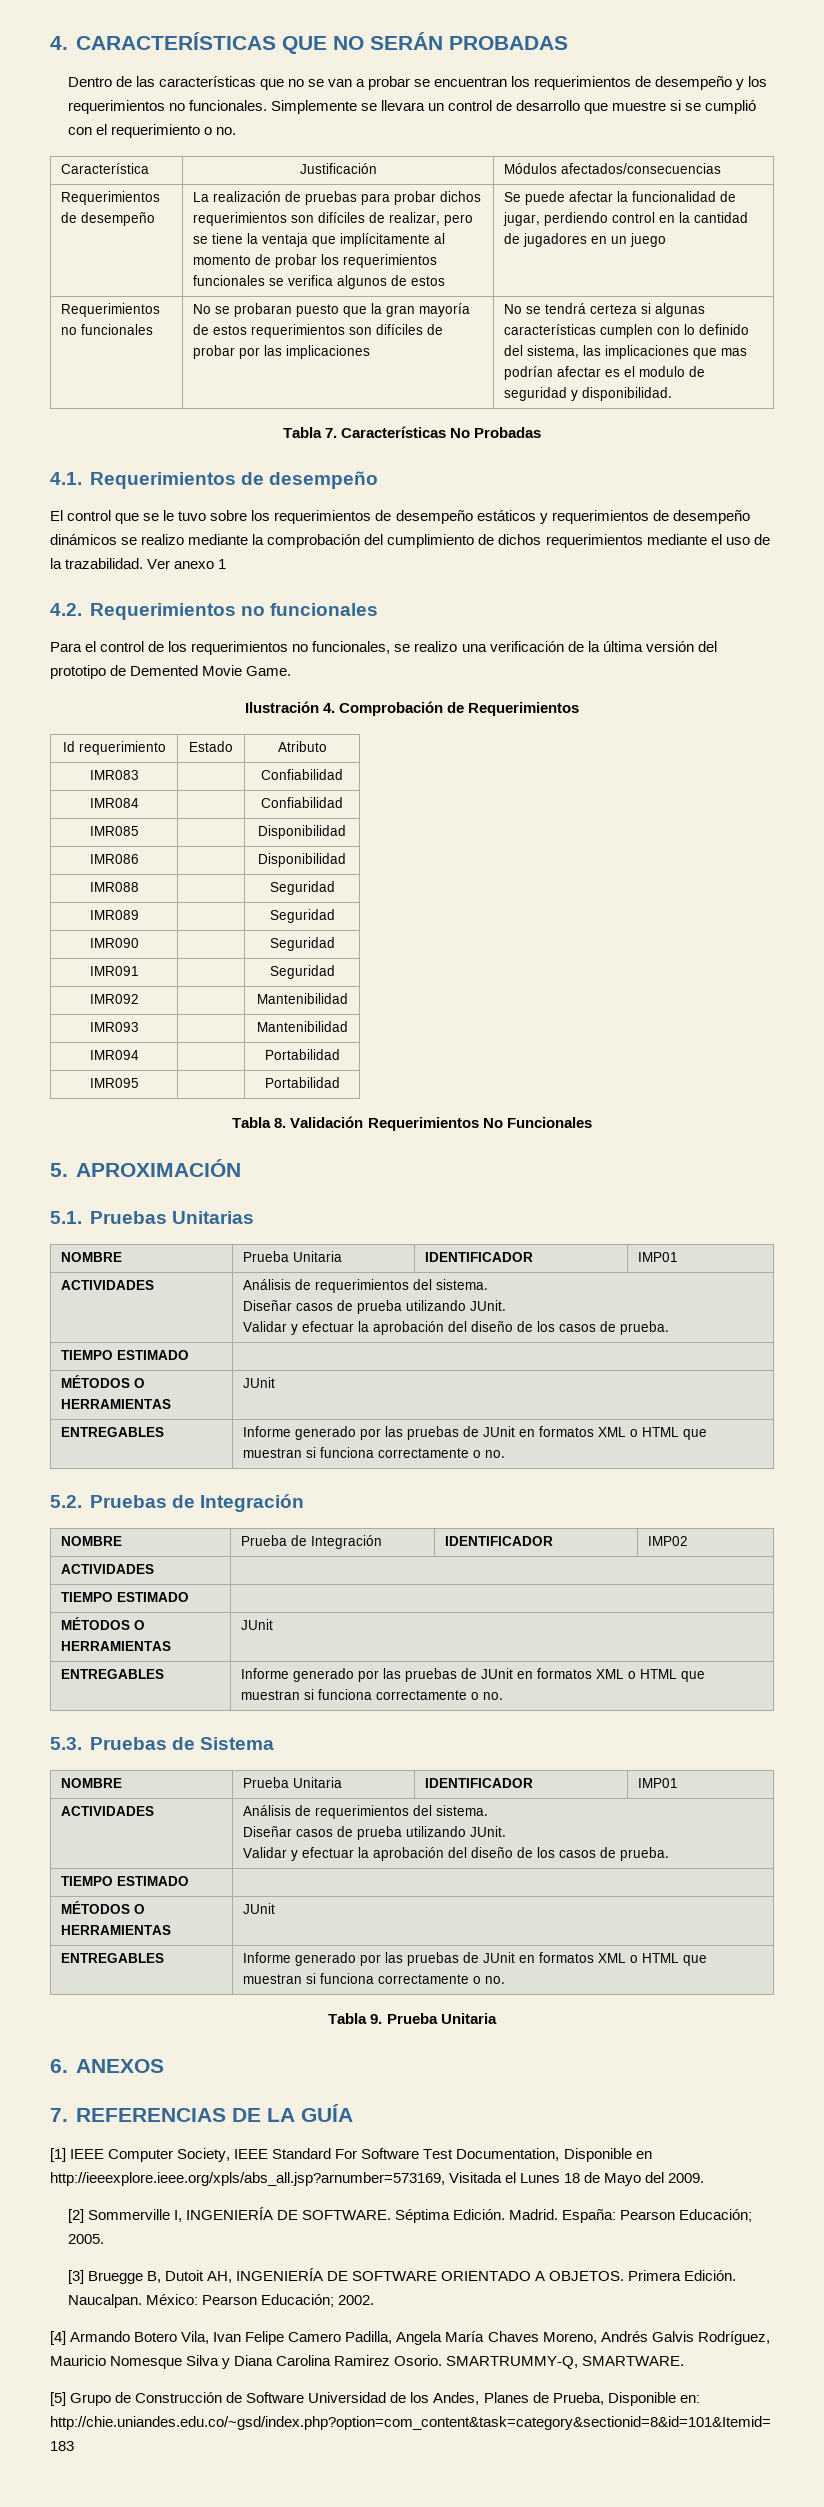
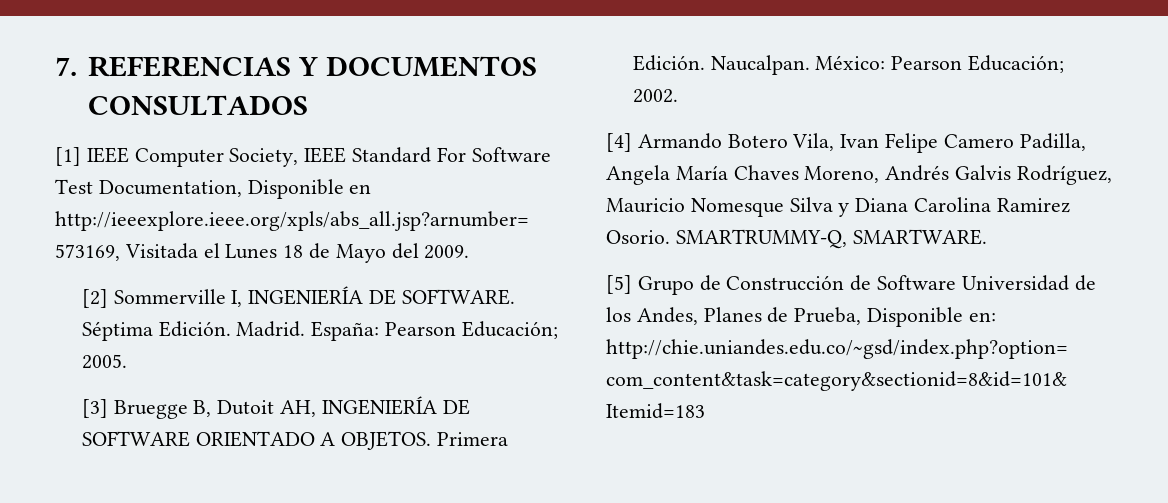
[50,32,568,54] [67,76,768,90] [67,100,757,114] [67,124,236,138] [61,163,150,174] [299,163,377,174] [504,163,722,174] [61,191,161,205] [61,212,156,226] [193,191,482,205] [193,212,474,226] [193,233,446,247] [193,254,438,268] [193,275,446,289] [504,191,737,205] [503,212,749,226] [504,233,667,247] [61,303,161,317] [61,324,154,335] [193,303,471,317] [193,324,444,338] [193,345,371,359] [504,303,706,317] [504,324,750,338] [504,345,748,359] [504,366,706,380] [504,387,673,401] [282,426,542,438] [50,471,378,489] [50,510,750,524] [50,534,770,548] [50,558,227,569] [50,603,378,620] [50,641,717,655] [50,665,292,679] [244,701,580,716] [62,741,166,755] [189,741,233,752] [277,741,327,752] [89,770,139,780] [261,769,343,780] [89,798,139,808] [261,797,343,808] [89,826,139,836] [258,825,346,839] [89,854,139,864] [258,853,346,867] [89,882,139,892] [269,881,335,895] [89,910,139,920] [269,909,335,923] [89,938,139,948] [269,937,335,951] [89,966,139,976] [269,965,335,979] [89,994,139,1004] [256,993,348,1004] [89,1022,139,1032] [256,1021,348,1032] [89,1050,139,1060] [264,1049,340,1060] [89,1078,139,1088] [264,1077,340,1088] [232,1116,592,1131] [50,1159,241,1177] [50,1211,254,1224] [61,1252,123,1262] [243,1251,343,1262] [425,1252,534,1262] [638,1252,679,1262] [61,1280,155,1290] [243,1279,489,1293] [243,1300,507,1314] [243,1321,670,1335] [61,1350,190,1360] [61,1375,146,1388] [61,1399,172,1409] [243,1377,276,1388] [61,1427,165,1437] [243,1426,708,1440] [243,1447,506,1458] [50,1494,304,1512] [61,1536,123,1546] [241,1535,383,1549] [445,1536,554,1546] [648,1536,689,1546] [61,1564,155,1574] [61,1592,190,1602] [61,1617,146,1630] [61,1641,172,1651] [241,1619,274,1630] [61,1669,165,1679] [241,1668,706,1682] [241,1689,504,1700] [50,1737,274,1750] [61,1778,123,1788] [243,1777,343,1788] [425,1778,534,1788] [638,1778,679,1788] [61,1806,155,1816] [243,1805,489,1819] [243,1826,507,1840] [243,1847,670,1861] [61,1876,190,1886] [61,1901,146,1914] [61,1925,172,1935] [243,1903,276,1914] [61,1953,165,1963] [243,1952,708,1966] [243,1973,506,1984] [328,2013,497,2024] [50,2059,164,2073] [50,2104,353,2122] 4. CARACTERÍSTICAS QUE NO SERÁN PROBADAS // Dentro de las características que no se van a probar se encuentran los requerimientos de desempeño y los requerimientos no funcionales. Simplemente se llevara un control de desarrollo que muestre si se cumplió con el requerimiento o no. // Característica | Justificación | Módulos afectados/consecuencias // Requerimientos de desempeño | La realización de pruebas para probar dichos requerimientos son difíciles de realizar, pero se tiene la ventaja que implícitamente al momento de probar los requerimientos funcionales se verifica algunos de estos | Se puede afectar la funcionalidad de jugar, perdiendo control en la cantidad de jugadores en un juego // Requerimientos no funcionales | No se probaran puesto que la gran mayoría de estos requerimientos son difíciles de probar por las implicaciones | No se tendrá certeza si algunas características cumplen con lo definido del sistema, las implicaciones que mas podrían afectar es el modulo de seguridad y disponibilidad. // Tabla 7. Características No Probadas // 4.1. Requerimientos de desempeño // El control que se le tuvo sobre los requerimientos de desempeño estáticos y requerimientos de desempeño dinámicos se realizo mediante la comprobación del cumplimiento de dichos requerimientos mediante el uso de la trazabilidad. Ver anexo 1 // 4.2. Requerimientos no funcionales // Para el control de los requerimientos no funcionales, se realizo una verificación de la última versión del prototipo de Demented Movie Game. // Ilustración 4. Comprobación de Requerimientos // Id requerimiento | Estado | Atributo // IMR083 | | Confiabilidad // IMR084 | | Confiabilidad // IMR085 | | Disponibilidad // IMR086 | | Disponibilidad // IMR088 | | Seguridad // IMR089 | | Seguridad // IMR090 | | Seguridad // IMR091 | | Seguridad // IMR092 | | Mantenibilidad // IMR093 | | Mantenibilidad // IMR094 | | Portabilidad // IMR095 | | Portabilidad // Tabla 8. Validación Requerimientos No Funcionales // 5. APROXIMACIÓN // 5.1. Pruebas Unitarias // NOMBRE | Prueba Unitaria | IDENTIFICADOR | IMP01 // ACTIVIDADES | Análisis de requerimientos del sistema. // Diseñar casos de prueba utilizando JUnit. // Validar y efectuar la aprobación del diseño de los casos de prueba. // TIEMPO ESTIMADO | // MÉTODOS O HERRAMIENTAS | JUnit // ENTREGABLES | Informe generado por las pruebas de JUnit en formatos XML o HTML que muestran si funciona correctamente o no. // 5.2. Pruebas de Integración // NOMBRE | Prueba de Integración | IDENTIFICADOR | IMP02 // ACTIVIDADES | // TIEMPO ESTIMADO | // MÉTODOS O HERRAMIENTAS | JUnit // ENTREGABLES | Informe generado por las pruebas de JUnit en formatos XML o HTML que muestran si funciona correctamente o no. // 5.3. Pruebas de Sistema // NOMBRE | Prueba Unitaria | IDENTIFICADOR | IMP01 // ACTIVIDADES | Análisis de requerimientos del sistema. // Diseñar casos de prueba utilizando JUnit. // Validar y efectuar la aprobación del diseño de los casos de prueba. // TIEMPO ESTIMADO | // MÉTODOS O HERRAMIENTAS | JUnit // ENTREGABLES | Informe generado por las pruebas de JUnit en formatos XML o HTML que muestran si funciona correctamente o no. // Tabla 9. Prueba Unitaria // 6. ANEXOS // 7. REFERENCIAS DE LA GUÍA -> [55,56,537,77] [87,95,308,116] 7. REFERENCIAS Y DOCUMENTOS CONSULTADOS

